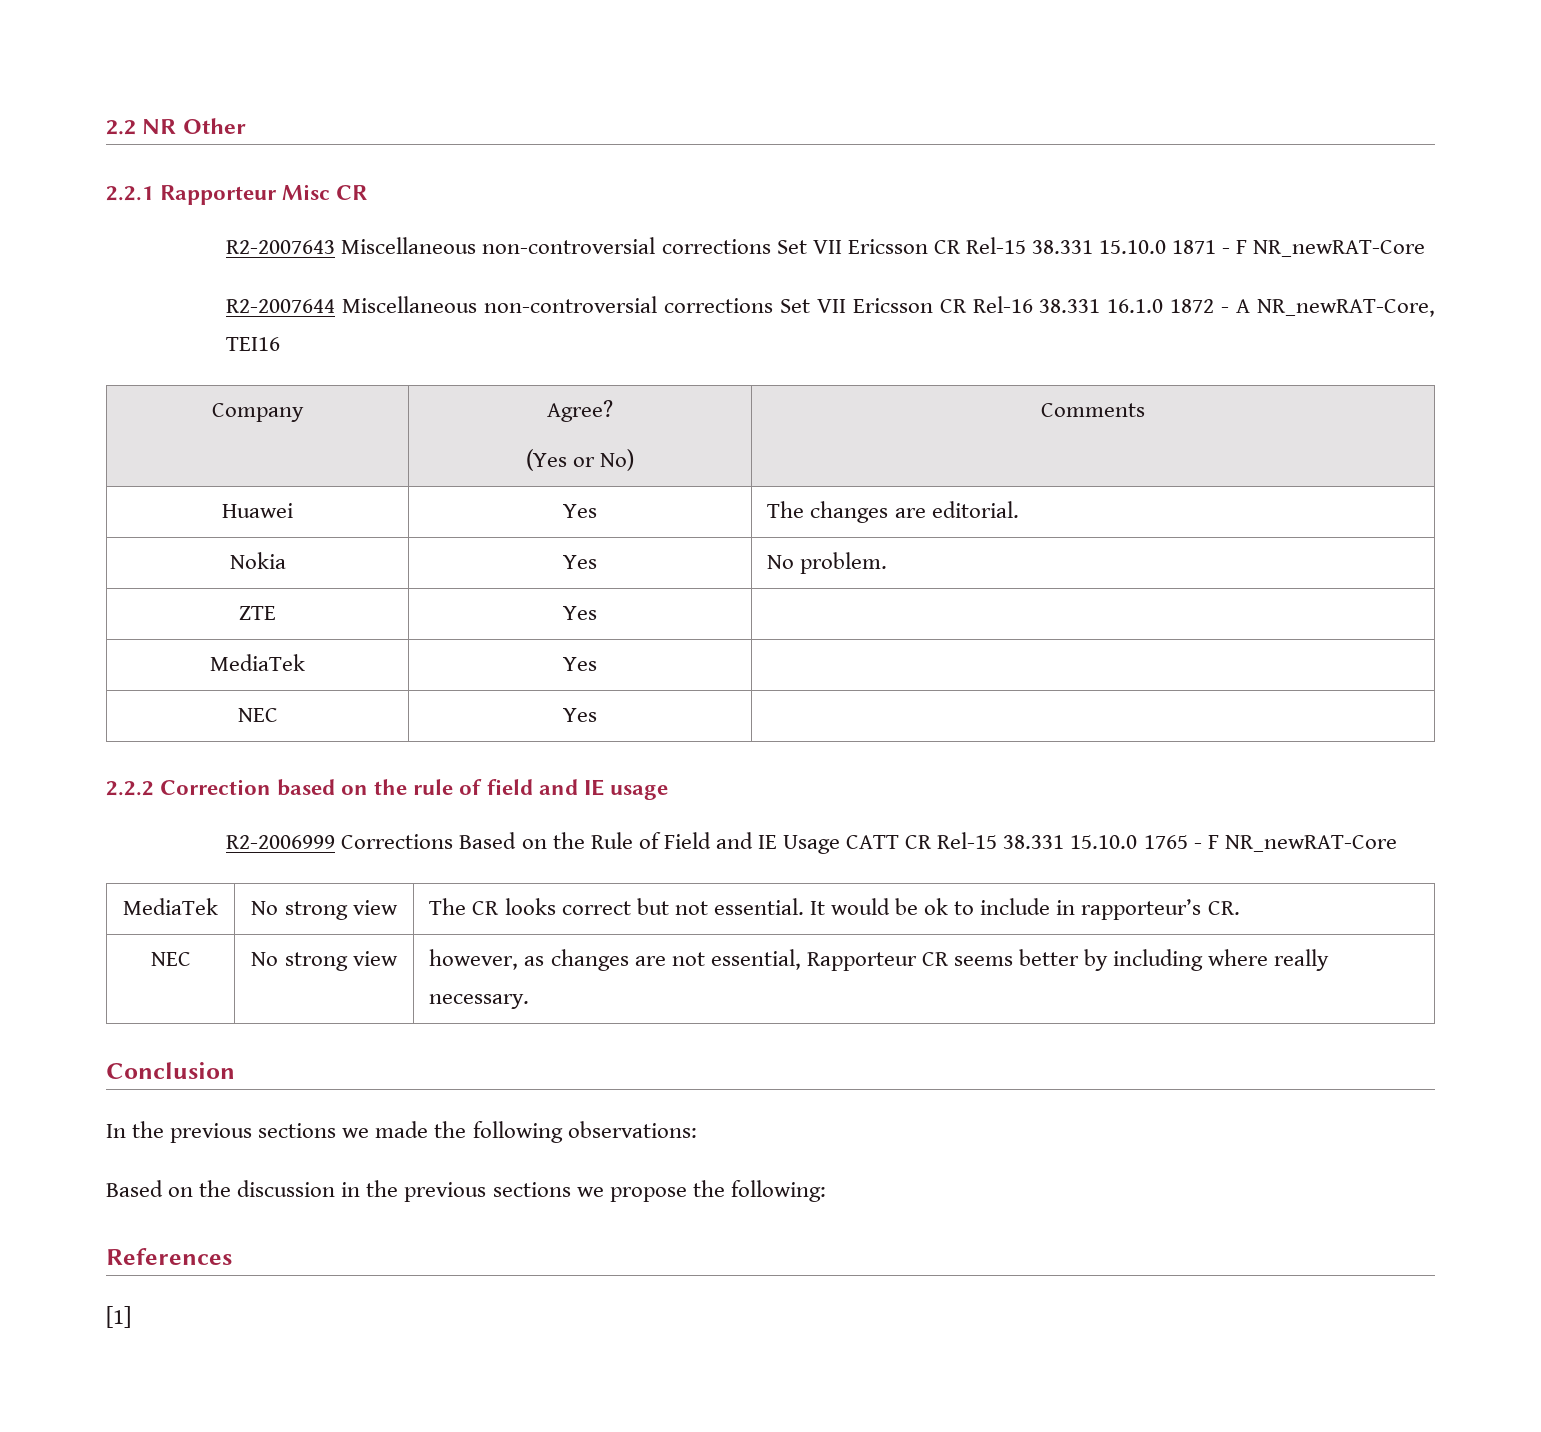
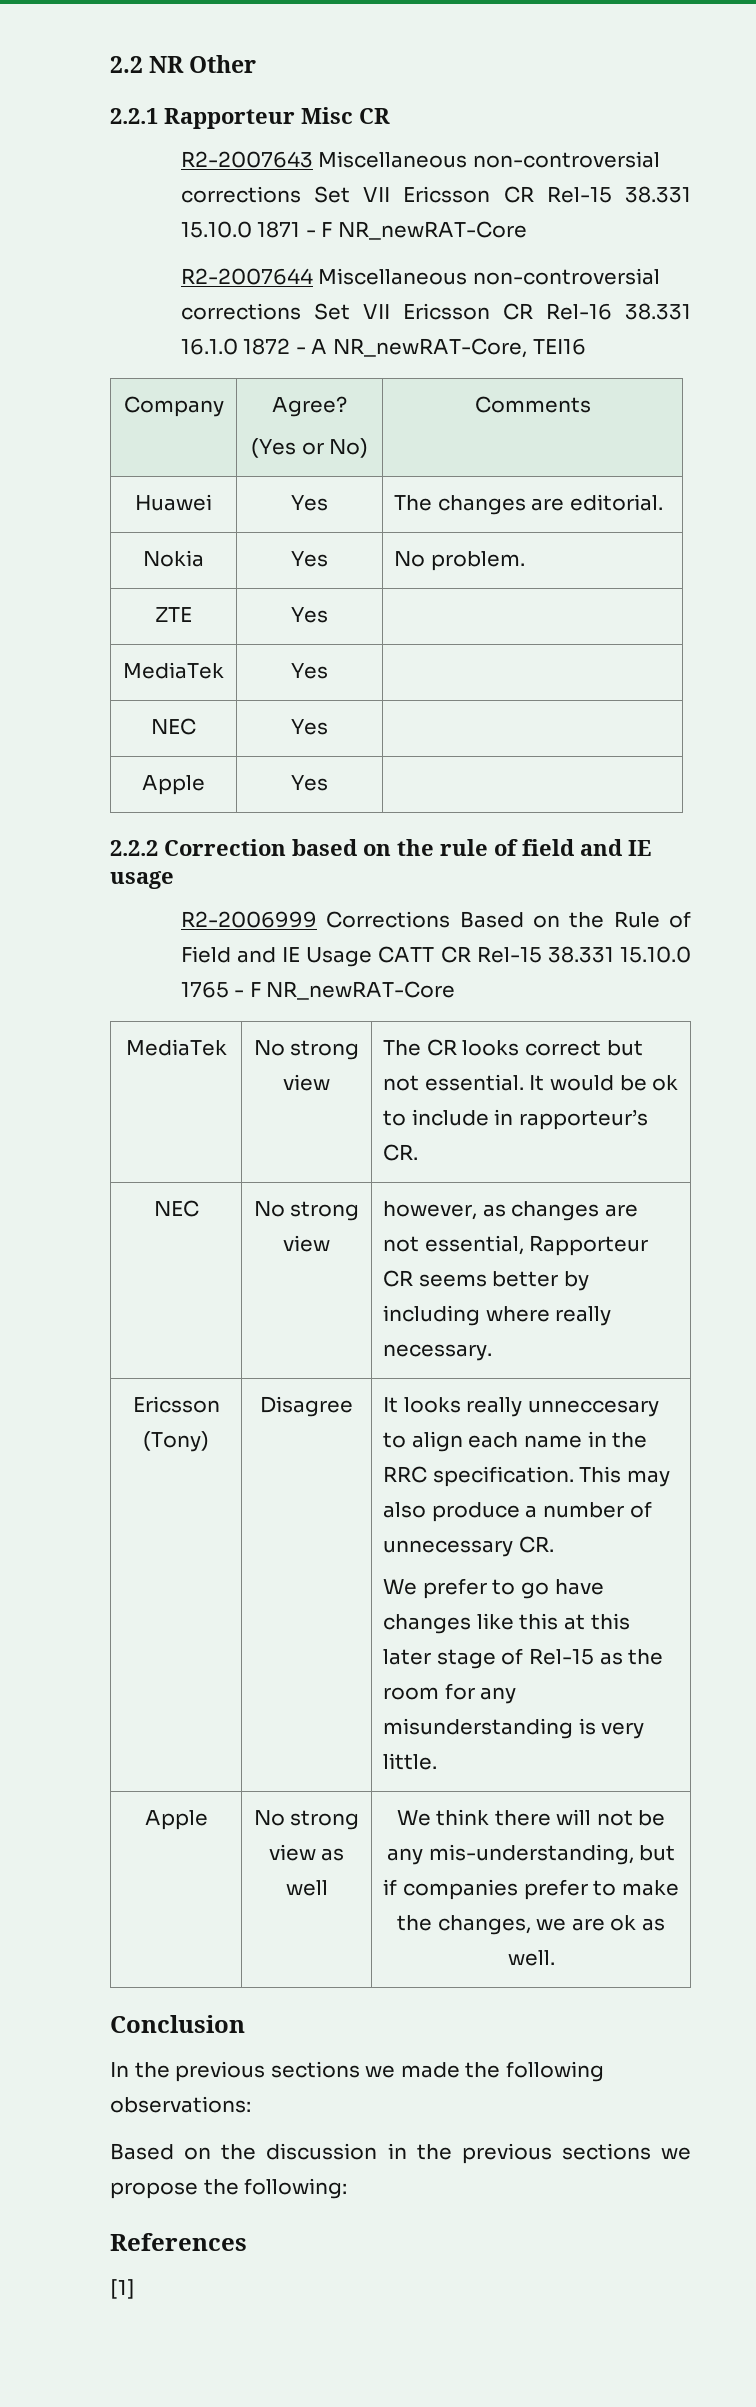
(597, 715) none -> [142,775,205,795] [291,775,328,791] // Apple | Yes |
(530, 1001) none -> [132,1396,220,1413] [143,1431,209,1452] [260,1396,353,1417] [383,1397,659,1417] [383,1431,648,1452] [383,1466,670,1487] [383,1501,652,1522] [383,1536,554,1557] [383,1578,604,1599] [383,1613,630,1634] [383,1648,664,1669] [383,1683,517,1704] [383,1718,645,1739] [383,1753,438,1770] [144,1810,208,1830] [253,1810,360,1830] [268,1844,345,1861] [285,1880,328,1896] [396,1809,666,1826] [386,1844,676,1865] [383,1879,679,1900] [397,1915,665,1935] [507,1950,555,1966] // Ericsson (Tony) | Disagree | It looks really unneccesary to align each name in the RRC specification. This may also produce a number of unnecessary CR. // We prefer to go have changes like this at this later stage of Rel-15 as the room for any misunderstanding is very little. // Apple | No strong view as well | We think there will not be any mis-understanding, but if companies prefer to make the changes, we are ok as well.

